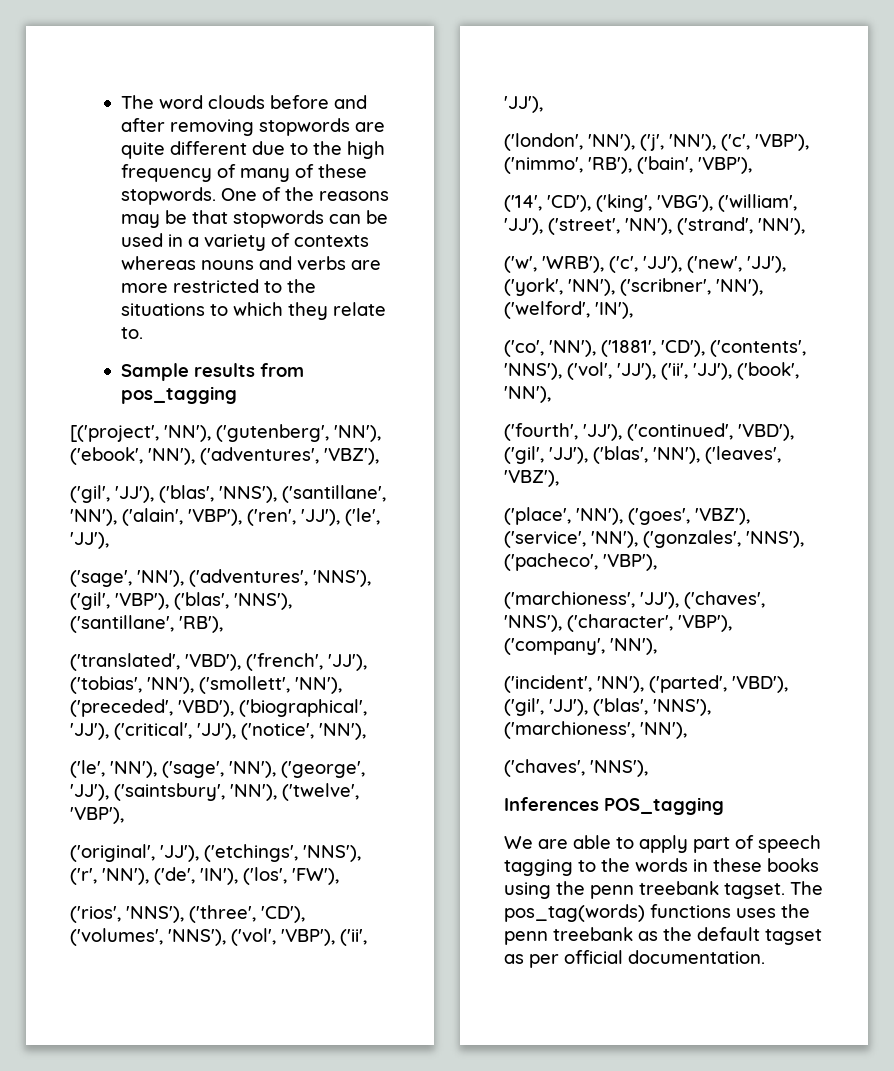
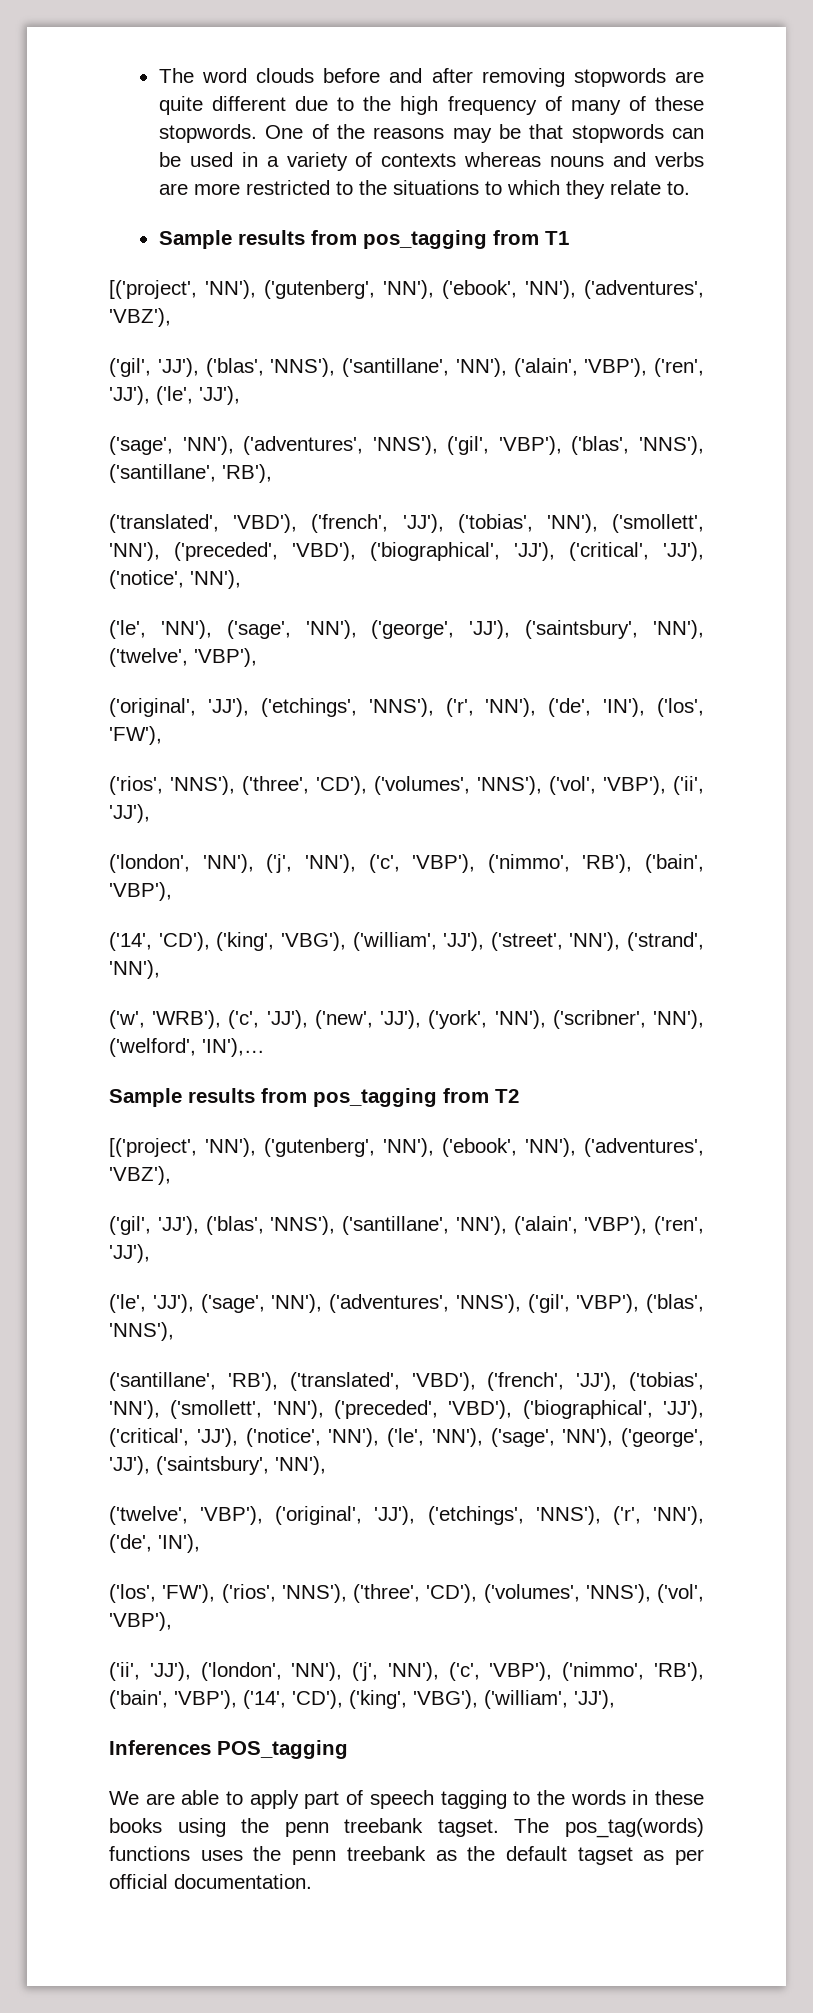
(237, 395) none -> [492,230,569,245] from T1
[595,302,633,319] [504,340,806,357] [504,362,799,380] [504,386,551,403] [504,423,794,441] [504,446,781,464] [504,470,559,487] [504,507,750,525] [504,530,804,548] [504,553,657,571] [504,591,765,609] [504,614,732,632] [504,638,657,655] [504,675,788,693] [504,698,711,716] [504,721,687,739] [504,759,648,777] 'IN'), // ('co', 'NN'), ('1881', 'CD'), ('contents', 'NNS'), ('vol', 'JJ'), ('ii', 'JJ'), ('book', 'NN'), // ('fourth', 'JJ'), ('continued', 'VBD'), ('gil', 'JJ'), ('blas', 'NN'), ('leaves', 'VBZ'), // ('place', 'NN'), ('goes', 'VBZ'), ('service', 'NN'), ('gonzales', 'NNS'), ('pacheco', 'VBP'), // ('marchioness', 'JJ'), ('chaves', 'NNS'), ('character', 'VBP'), ('company', 'NN'), // ('incident', 'NN'), ('parted', 'VBD'), ('gil', 'JJ'), ('blas', 'NNS'), ('marchioness', 'NN'), // ('chaves', 'NNS'), -> [202,1038,265,1057] [109,1088,519,1107] [109,1138,704,1157] [109,1166,171,1185] [109,1216,704,1235] [109,1244,150,1263] [109,1294,704,1313] [109,1322,174,1341] [109,1372,704,1391] [109,1400,704,1419] [109,1428,704,1447] [109,1456,326,1475] [109,1506,704,1525] [109,1534,200,1553] [109,1584,704,1603] [109,1612,172,1631] [109,1662,704,1681] [109,1690,615,1709] 'IN'),… // Sample results from pos_tagging from T2 // [('project', 'NN'), ('gutenberg', 'NN'), ('ebook', 'NN'), ('adventures', 'VBZ'), // ('gil', 'JJ'), ('blas', 'NNS'), ('santillane', 'NN'), ('alain', 'VBP'), ('ren', 'JJ'), // ('le', 'JJ'), ('sage', 'NN'), ('adventures', 'NNS'), ('gil', 'VBP'), ('blas', 'NNS'), // ('santillane', 'RB'), ('translated', 'VBD'), ('french', 'JJ'), ('tobias', 'NN'), ('smollett', 'NN'), ('preceded', 'VBD'), ('biographical', 'JJ'), ('critical', 'JJ'), ('notice', 'NN'), ('le', 'NN'), ('sage', 'NN'), ('george', 'JJ'), ('saintsbury', 'NN'), // ('twelve', 'VBP'), ('original', 'JJ'), ('etchings', 'NNS'), ('r', 'NN'), ('de', 'IN'), // ('los', 'FW'), ('rios', 'NNS'), ('three', 'CD'), ('volumes', 'NNS'), ('vol', 'VBP'), // ('ii', 'JJ'), ('london', 'NN'), ('j', 'NN'), ('c', 'VBP'), ('nimmo', 'RB'), ('bain', 'VBP'), ('14', 'CD'), ('king', 'VBG'), ('william', 'JJ'),

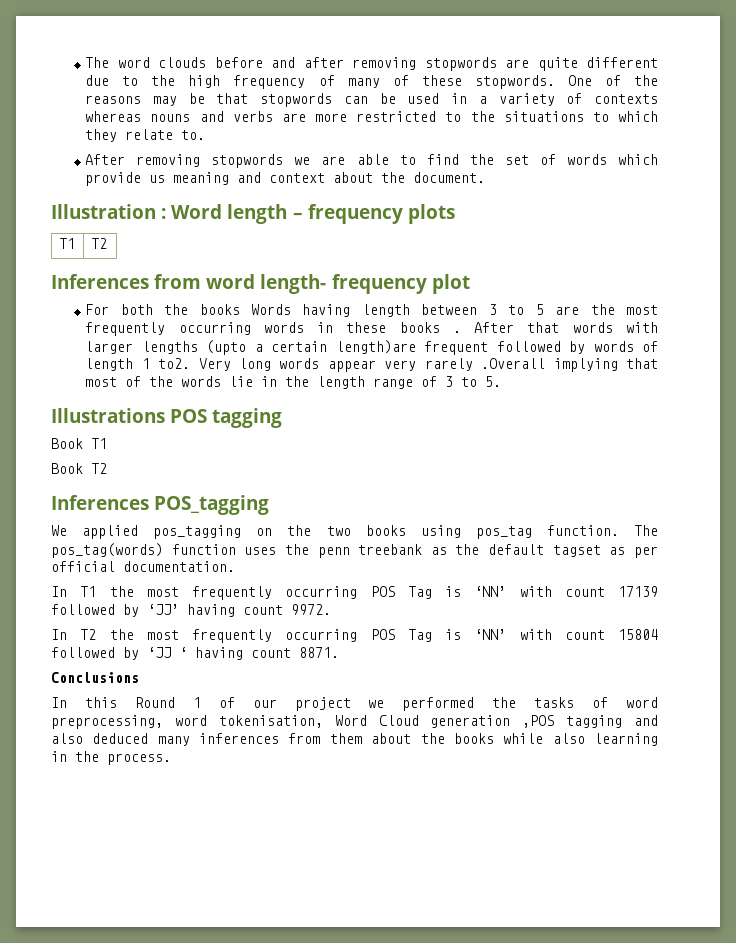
[158,230,569,249] [109,280,704,299] [109,308,171,327] [109,358,704,377] [109,386,240,405] [109,436,704,455] [109,464,272,483] [109,514,705,533] [109,542,704,561] [109,570,241,589] [109,620,704,639] [109,648,257,667] [109,698,704,717] [109,726,162,745] [109,776,704,795] [109,804,150,823] [109,854,704,873] [109,882,172,901] [109,932,704,951] [109,960,160,979] [109,1010,704,1029] [109,1038,265,1057] [109,1088,519,1107] [109,1138,704,1157] [109,1166,171,1185] [109,1216,704,1235] [109,1244,150,1263] [109,1294,704,1313] [109,1322,174,1341] [109,1372,704,1391] [109,1400,704,1419] [109,1428,704,1447] [109,1456,326,1475] [109,1506,704,1525] [109,1534,200,1553] [109,1584,704,1603] [109,1612,172,1631] [109,1662,704,1681] [109,1690,615,1709] [109,1740,348,1759] [109,1790,704,1809] [109,1818,499,1837] Sample results from pos_tagging from T1 // [('project', 'NN'), ('gutenberg', 'NN'), ('ebook', 'NN'), ('adventures', 'VBZ'), // ('gil', 'JJ'), ('blas', 'NNS'), ('santillane', 'NN'), ('alain', 'VBP'), ('ren', 'JJ'), ('le', 'JJ'), // ('sage', 'NN'), ('adventures', 'NNS'), ('gil', 'VBP'), ('blas', 'NNS'), ('santillane', 'RB'), // ('translated', 'VBD'), ('french', 'JJ'), ('tobias', 'NN'), ('smollett', 'NN'), ('preceded', 'VBD'), ('biographical', 'JJ'), ('critical', 'JJ'), ('notice', 'NN'), // ('le', 'NN'), ('sage', 'NN'), ('george', 'JJ'), ('saintsbury', 'NN'), ('twelve', 'VBP'), // ('original', 'JJ'), ('etchings', 'NNS'), ('r', 'NN'), ('de', 'IN'), ('los', 'FW'), // ('rios', 'NNS'), ('three', 'CD'), ('volumes', 'NNS'), ('vol', 'VBP'), ('ii', 'JJ'), // ('london', 'NN'), ('j', 'NN'), ('c', 'VBP'), ('nimmo', 'RB'), ('bain', 'VBP'), // ('14', 'CD'), ('king', 'VBG'), ('william', 'JJ'), ('street', 'NN'), ('strand', 'NN'), // ('w', 'WRB'), ('c', 'JJ'), ('new', 'JJ'), ('york', 'NN'), ('scribner', 'NN'), ('welford', 'IN'),… // Sample results from pos_tagging from T2 // [('project', 'NN'), ('gutenberg', 'NN'), ('ebook', 'NN'), ('adventures', 'VBZ'), // ('gil', 'JJ'), ('blas', 'NNS'), ('santillane', 'NN'), ('alain', 'VBP'), ('ren', 'JJ'), // ('le', 'JJ'), ('sage', 'NN'), ('adventures', 'NNS'), ('gil', 'VBP'), ('blas', 'NNS'), // ('santillane', 'RB'), ('translated', 'VBD'), ('french', 'JJ'), ('tobias', 'NN'), ('smollett', 'NN'), ('preceded', 'VBD'), ('biographical', 'JJ'), ('critical', 'JJ'), ('notice', 'NN'), ('le', 'NN'), ('sage', 'NN'), ('george', 'JJ'), ('saintsbury', 'NN'), // ('twelve', 'VBP'), ('original', 'JJ'), ('etchings', 'NNS'), ('r', 'NN'), ('de', 'IN'), // ('los', 'FW'), ('rios', 'NNS'), ('three', 'CD'), ('volumes', 'NNS'), ('vol', 'VBP'), // ('ii', 'JJ'), ('london', 'NN'), ('j', 'NN'), ('c', 'VBP'), ('nimmo', 'RB'), ('bain', 'VBP'), ('14', 'CD'), ('king', 'VBG'), ('william', 'JJ'), // Inferences POS_tagging // We are able to apply part of speech tagging to the words in these books using the penn treebank tagset. -> [85,154,658,168] [85,172,486,186] [51,204,455,224] [58,238,75,249] [90,238,107,249] [51,274,470,294] [85,304,658,317] [85,322,658,336] [85,340,658,355] [85,358,658,372] [85,376,502,389] [51,408,283,428] [51,438,107,449] [51,463,107,474] [51,495,270,515] [51,525,619,539] After removing stopwords we are able to find the set of words which provide us meaning and context about the document. // Illustration : Word length – frequency plots // T1 | T2 // Inferences from word length- frequency plot // For both the books Words having length between 3 to 5 are the most frequently occurring words in these books . After that words with larger lengths (upto a certain length)are frequent followed by words of length 1 to2. Very long words appear very rarely .Overall implying that most of the words lie in the length range of 3 to 5. // Illustrations POS tagging // Book T1 // Book T2 // Inferences POS_tagging // We applied pos_tagging on the two books using pos_tag function.
[109,1846,190,1861] functions -> [171,544,236,555] function
(312, 1881) none -> [51,586,658,600] [51,604,331,617] [51,629,658,643] [51,647,339,660] [51,672,139,683] [51,697,658,711] [51,715,658,729] [51,733,659,746] [51,751,171,765] // In T1 the most frequently occurring POS Tag is ‘NN’ with count 17139 followed by ‘JJ’ having count 9972. // In T2 the most frequently occurring POS Tag is ‘NN’ with count 15804 followed by ‘JJ ‘ having count 8871. // Conclusions // In this Round 1 of our project we performed the tasks of word preprocessing, word tokenisation, Word Cloud generation ,POS tagging and also deduced many inferences from them about the books while also learning in the process.

